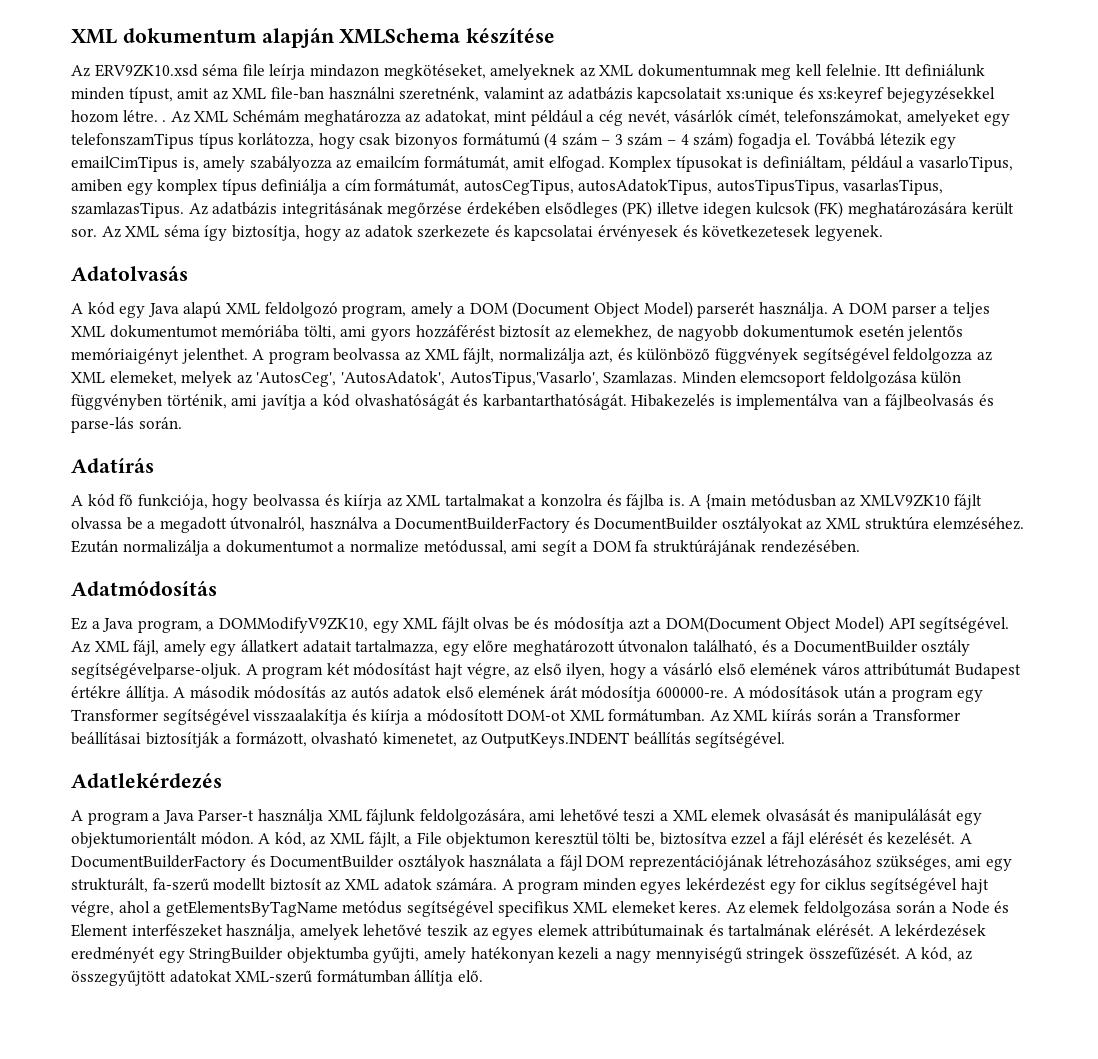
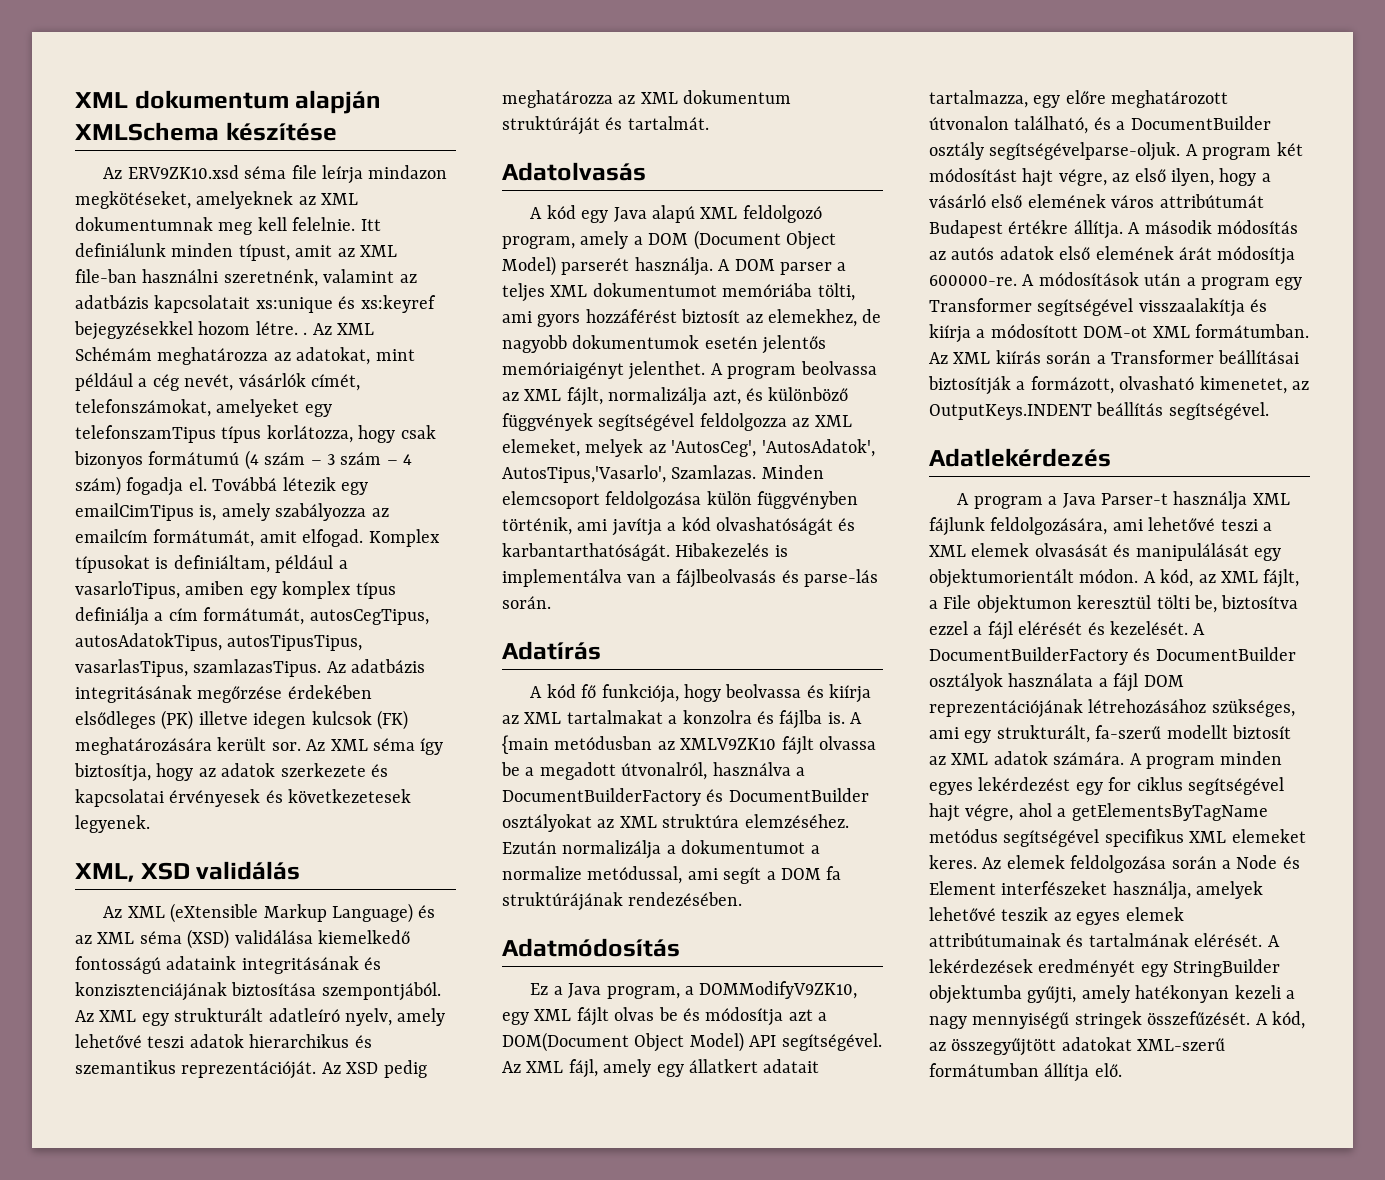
(883, 233) none -> [75,861,301,882] [103,903,436,923] [75,929,410,949] [75,956,382,974] [75,982,441,1001] [75,1008,446,1026] [75,1034,372,1048] [75,1060,427,1079] [502,90,792,108] [502,116,709,135] // XML, XSD validálás // Az XML (eXtensible Markup Language) és az XML séma (XSD) validálása kiemelkedő fontosságú adataink integritásának és konzisztenciájának biztosítása szempontjából. Az XML egy strukturált adatleíró nyelv, amely lehetővé teszi adatok hierarchikus és szemantikus reprezentációját. Az XSD pedig meghatározza az XML dokumentum struktúráját és tartalmát.

